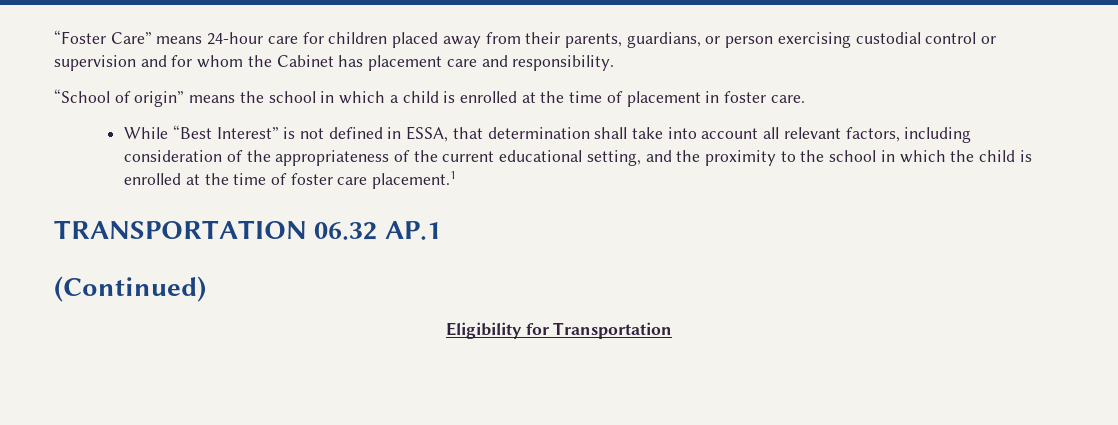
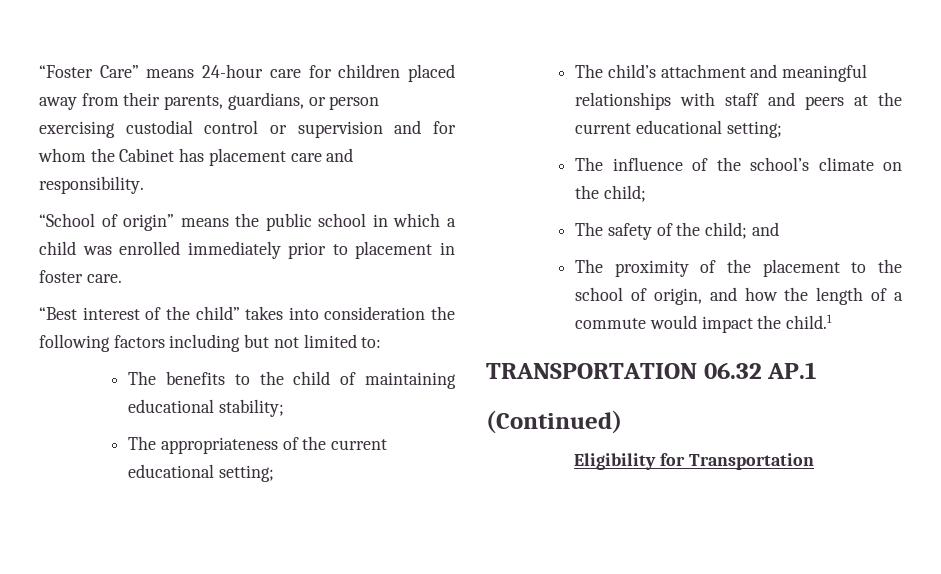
(264, 97) none -> [265,213,312,231] public
[443,91,805,107] [124,125,972,143] [124,150,271,162] is enrolled at the time of placement in foster care. // While “Best Interest” is not defined in ESSA, that determination shall take into account all relevant factors, including consideration of the -> [82,241,455,259] [39,270,122,283] [39,306,455,320] [39,334,382,352] [128,371,456,389] [128,399,284,417] [128,436,157,450] was enrolled immediately prior to placement in foster care. // “Best interest of the child” takes into consideration the following factors including but not limited to: // The benefits to the child of maintaining educational stability; // The
[586,150,1032,166] [124,171,457,189] setting, and the proximity to the school in which the child is enrolled at the time of foster care placement.1 -> [218,465,274,482] [575,64,868,82] [575,92,902,110] [575,120,782,138] [575,157,902,171] [575,185,646,202] [575,222,779,240] [575,259,902,277] [575,287,903,305] [575,314,833,333] setting; // The child’s attachment and meaningful relationships with staff and peers at the current educational setting; // The influence of the school’s climate on the child; // The safety of the child; and // The proximity of the placement to the school of origin, and how the length of a commute would impact the child.1

